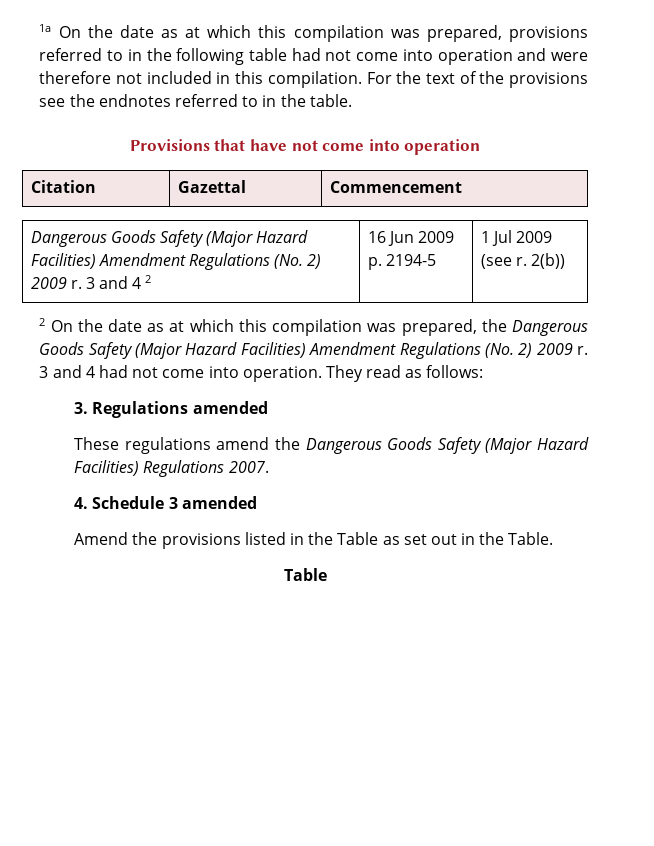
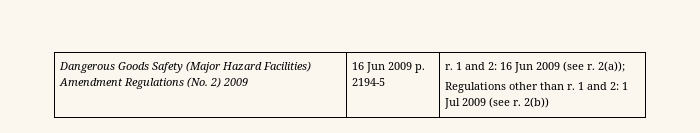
[39,24,588,42] [39,48,588,65] [39,71,589,88] [39,94,352,107] [129,139,481,155] [30,180,96,193] [177,180,246,193] [329,181,462,193] 1a On the date as at which this compilation was prepared, provisions referred to in the following table had not come into operation and were therefore not included in this compilation. For the text of the provisions see the endnotes referred to in the table. // Provisions that have not come into operation // Citation | Gazettal | Commencement // -> (59, 67) none
[70,275,152,289] r. 3 and 4 2 -> (249, 82) none
(436, 260) none -> [445,61,626,73] [445,82,620,93] r. 1 and 2: 16 Jun 2009 (see r. 2(a)); // Regulations other than r. 1 and 2:
[39,318,588,336] [39,342,588,359] [39,365,484,382] [74,401,268,418] [74,437,589,454] [74,460,269,477] [74,496,257,509] [74,532,554,549] [283,568,327,581] // 2 On the date as at which this compilation was prepared, the Dangerous Goods Safety (Major Hazard Facilities) Amendment Regulations (No. 2) 2009 r. 3 and 4 had not come into operation. They read as follows: // 3. Regulations amended // These regulations amend the Dangerous Goods Safety (Major Hazard Facilities) Regulations 2007. // 4. Schedule 3 amended // Amend the provisions listed in the Table as set out in the Table. // Table -> (550, 102) none

